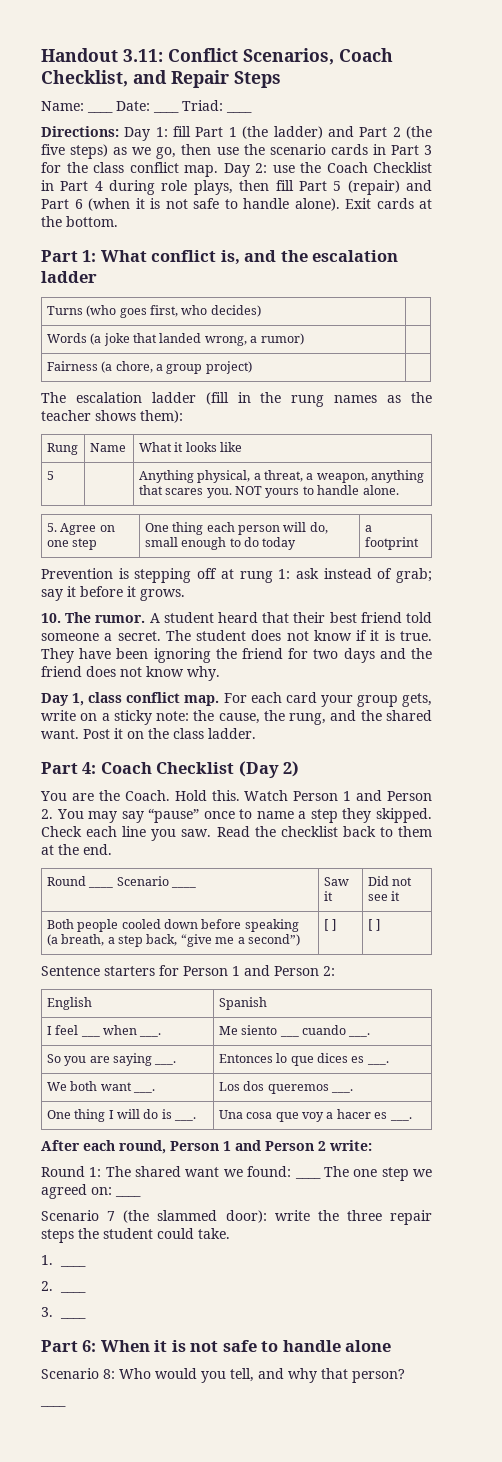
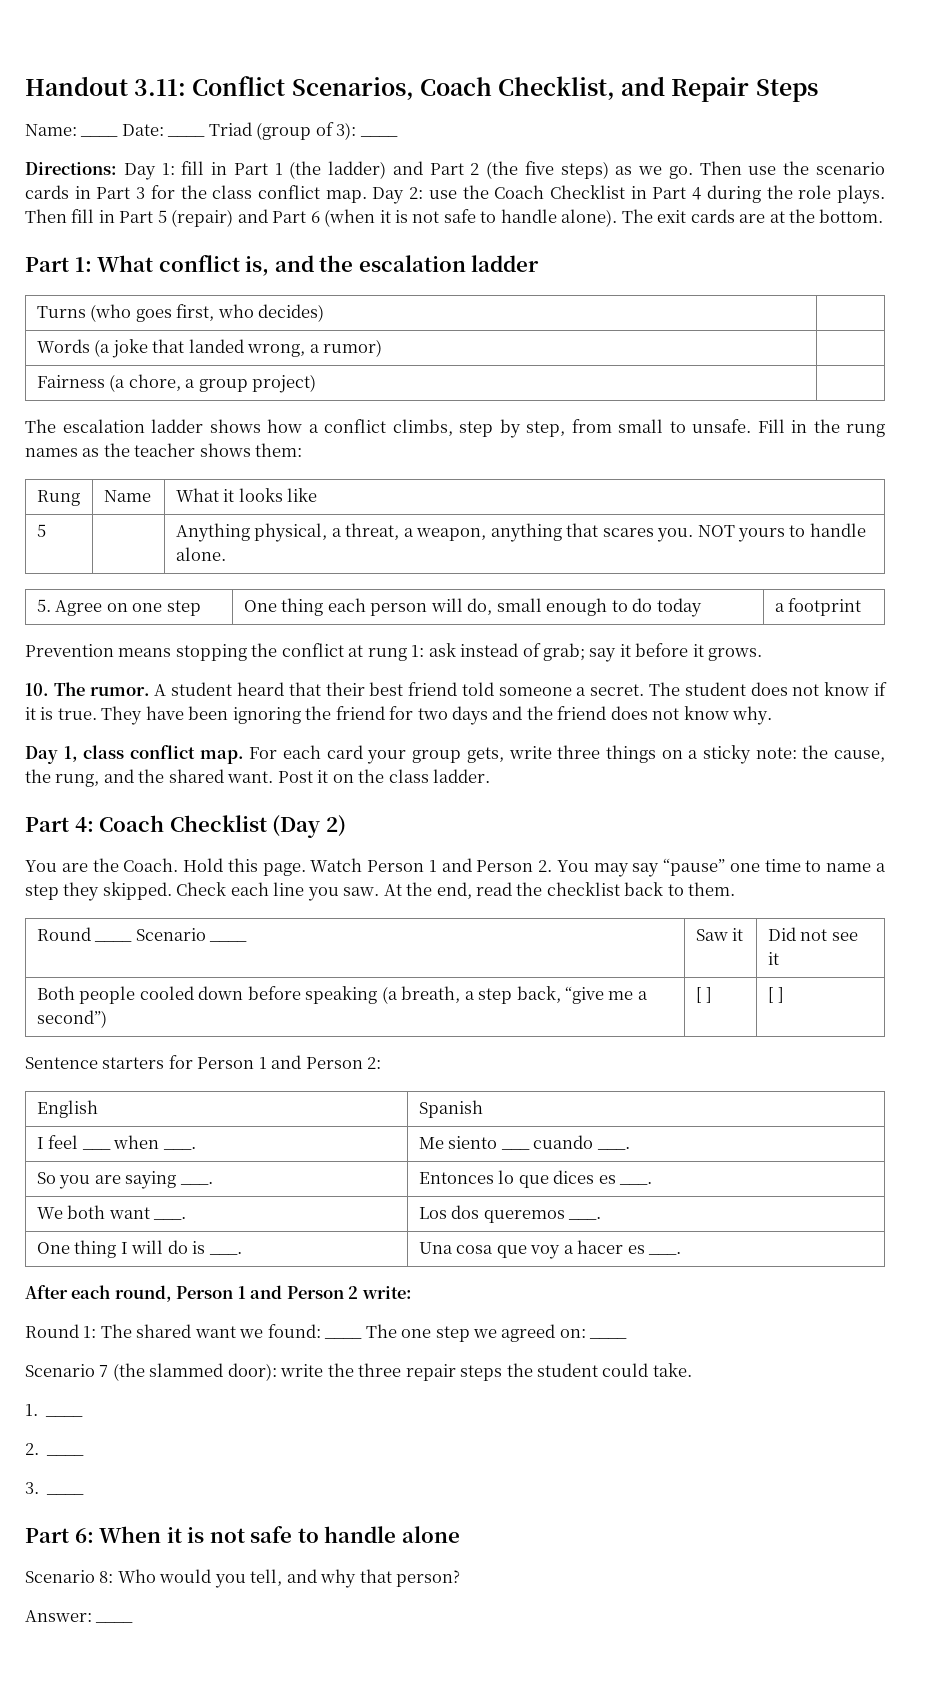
[182,100,223,111] Triad: -> [208,122,357,140] Triad (group of 3):
(192, 131) none -> [211,162,228,175] in
[156,144,212,159] go, then -> [668,161,742,179] go. Then
[161,180,294,195] role plays, then fill -> [766,185,885,204] [25,209,115,223] the role plays. Then fill in
[345,198,414,209] Exit cards -> [621,209,766,223] The exit cards are
[205,392,229,405] (fill -> [209,419,785,438] shows how a conflict climbs, step by step, from small to unsafe. Fill
[140,410,183,423] them): -> [255,443,303,457] them:
[118,568,218,583] is stepping off -> [118,643,344,661] means stopping the conflict
(76, 715) none -> [557,745,656,763] three things
[211,790,240,801] this. -> [227,858,306,876] this page.
[203,811,235,819] once -> [729,859,801,872] one time
[216,826,432,837] [41,844,112,855] Read the checklist back to them at the end. -> [383,882,736,899] At the end, read the checklist back to them.
(405, 1376) none -> [25,1610,92,1622] Answer:

